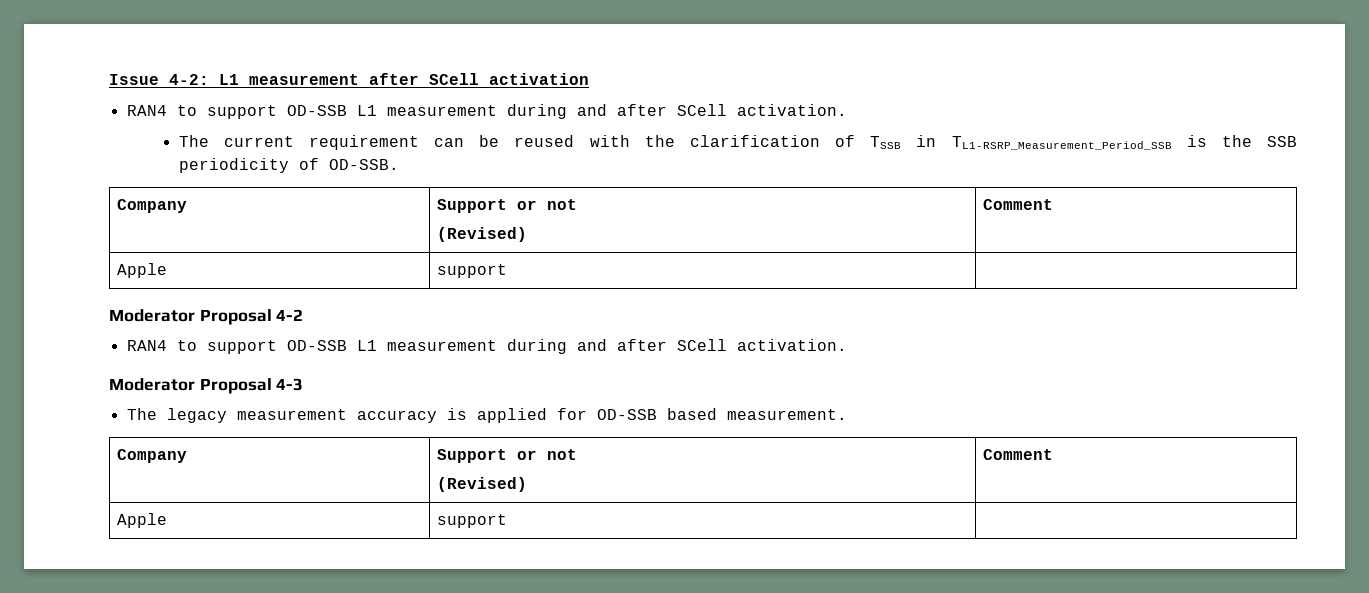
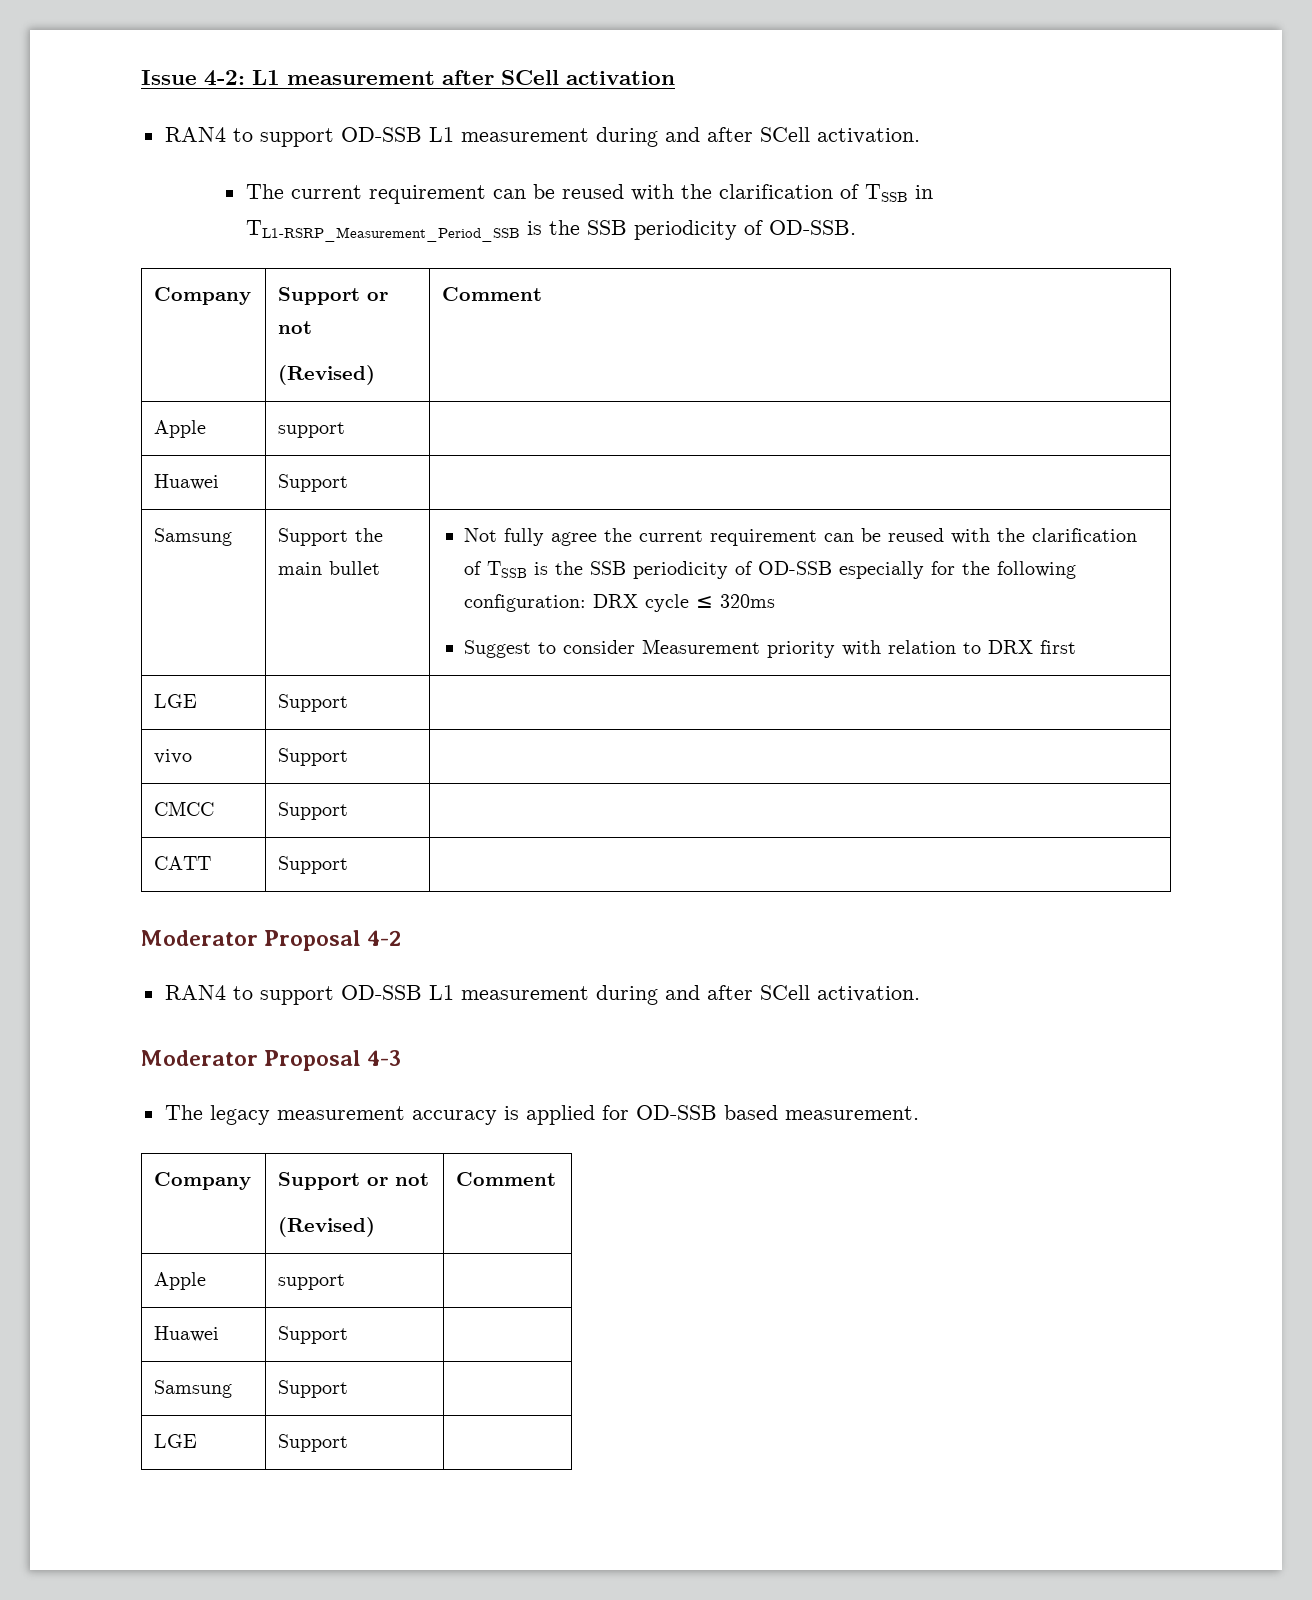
(507, 271) none -> [154,474,220,490] [278,474,349,492] [154,528,233,546] [278,528,384,546] [278,561,381,575] [463,528,1137,546] [463,561,1076,579] [463,594,775,612] [463,639,1076,658] [154,694,198,708] [278,694,349,712] [154,749,193,764] [278,748,349,766] [154,801,215,816] [278,802,349,820] [154,856,212,870] [278,856,349,874] // Huawei | Support | // Samsung | Support the main bullet | Not fully agree the current requirement can be reused with the clarification of TSSB is the SSB periodicity of OD-SSB especially for the following configuration: DRX cycle ≤ 320ms // Suggest to consider Measurement priority with relation to DRX first // LGE | Support | // vivo | Support | // CMCC | Support | // CATT | Support |
(507, 521) none -> [154,1326,220,1342] [278,1326,349,1344] [154,1380,233,1398] [278,1380,349,1398] [154,1434,198,1448] [278,1434,349,1452] // Huawei | Support | // Samsung | Support | // LGE | Support |

